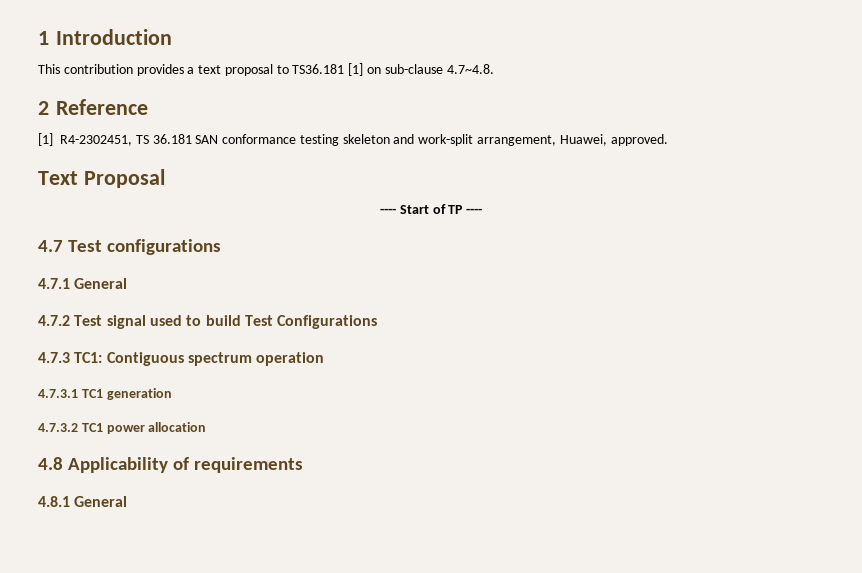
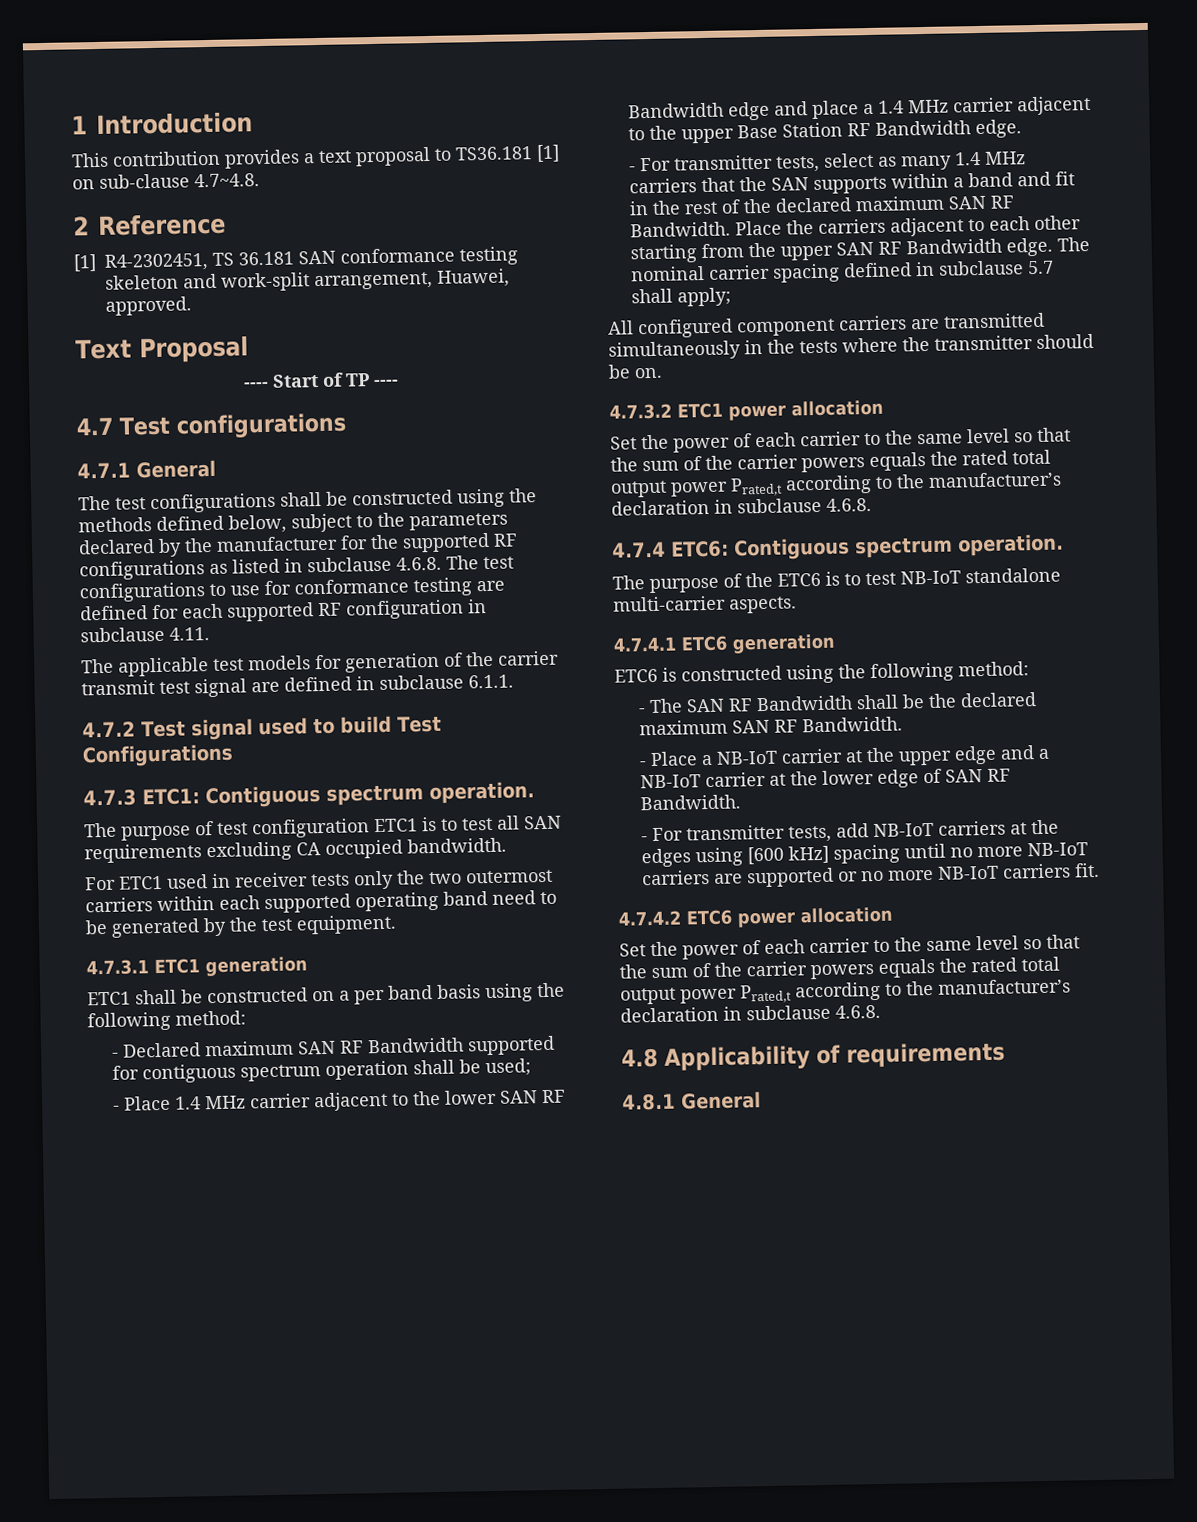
(128, 283) none -> [78,488,537,514] [78,512,508,534] [78,532,518,557] [79,555,514,581] [79,577,505,603] [80,599,487,622] [80,626,210,643] [81,650,559,677] [81,674,514,698] // The test configurations shall be constructed using the methods defined below, subject to the parameters declared by the manufacturer for the supported RF configurations as listed in subclause 4.6.8. The test configurations to use for conformance testing are defined for each supported RF configuration in subclause 4.11. // The applicable test models for generation of the carrier transmit test signal are defined in subclause 6.1.1.
[74,352,325,366] TC1: Contiguous spectrum operation -> [142,781,535,809] [84,815,562,841] [84,837,507,864] [85,869,553,891] [85,890,557,914] [85,914,397,938] ETC1: Contiguous spectrum operation. // The purpose of test configuration ETC1 is to test all SAN requirements excluding CA occupied bandwidth. // For ETC1 used in receiver tests only the two outermost carriers within each supported operating band need to be generated by the test equipment.
[81,388,172,400] TC1 generation -> [154,956,308,977] [87,982,565,1006] [87,1010,246,1032] [111,1035,555,1058] [111,1058,531,1084] [112,1089,566,1112] [627,95,1091,121] [627,119,1022,144] [628,151,1026,173] [628,171,1075,195] [628,195,1015,216] [629,215,1081,238] [629,237,1090,264] [630,260,1054,283] [630,287,731,307] [608,312,1045,339] [608,333,1094,361] [608,364,663,379] ETC1 generation // ETC1 shall be constructed on a per band basis using the following method: // - Declared maximum SAN RF Bandwidth supported for contiguous spectrum operation shall be used; // - Place 1.4 MHz carrier adjacent to the lower SAN RF Bandwidth edge and place a 1.4 MHz carrier adjacent to the upper Base Station RF Bandwidth edge. // - For transmitter tests, select as many 1.4 MHz carriers that the SAN supports within a band and fit in the rest of the declared maximum SAN RF Bandwidth. Place the carriers adjacent to each other starting from the upper SAN RF Bandwidth edge. The nominal carrier spacing defined in subclause 5.7 shall apply; // All configured component carriers are transmitted simultaneously in the tests where the transmitter should be on.
[81,422,207,434] TC1 power allocation -> [677,399,884,421] [610,427,1071,453] [610,449,1051,473] [610,471,1062,498] [611,497,872,516] [612,533,1064,561] [612,567,1061,594] [613,595,797,614] [613,633,836,654] [614,661,1029,684] [638,692,1037,714] [638,716,903,736] [639,745,1050,767] [639,768,1011,789] [639,794,741,811] [640,819,1059,843] [640,842,1088,868] [641,862,1100,888] [618,906,893,928] [619,934,1080,960] [619,956,1060,980] [620,978,1071,1005] [620,1004,881,1023] ETC1 power allocation // Set the power of each carrier to the same level so that the sum of the carrier powers equals the rated total output power Prated,t according to the manufacturer’s declaration in subclause 4.6.8. // 4.7.4 ETC6: Contiguous spectrum operation. // The purpose of the ETC6 is to test NB-IoT standalone multi-carrier aspects. // 4.7.4.1 ETC6 generation // ETC6 is constructed using the following method: // - The SAN RF Bandwidth shall be the declared maximum SAN RF Bandwidth. // - Place a NB-IoT carrier at the upper edge and a NB-IoT carrier at the lower edge of SAN RF Bandwidth. // - For transmitter tests, add NB-IoT carriers at the edges using [600 kHz] spacing until no more NB-IoT carriers are supported or no more NB-IoT carriers fit. // 4.7.4.2 ETC6 power allocation // Set the power of each carrier to the same level so that the sum of the carrier powers equals the rated total output power Prated,t according to the manufacturer’s declaration in subclause 4.6.8.

